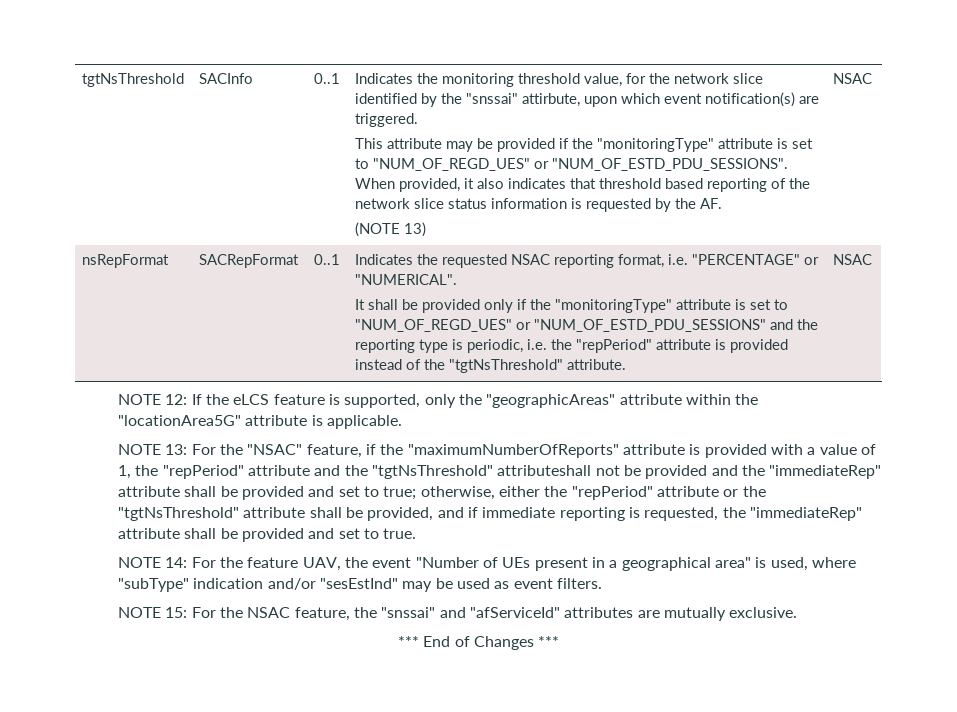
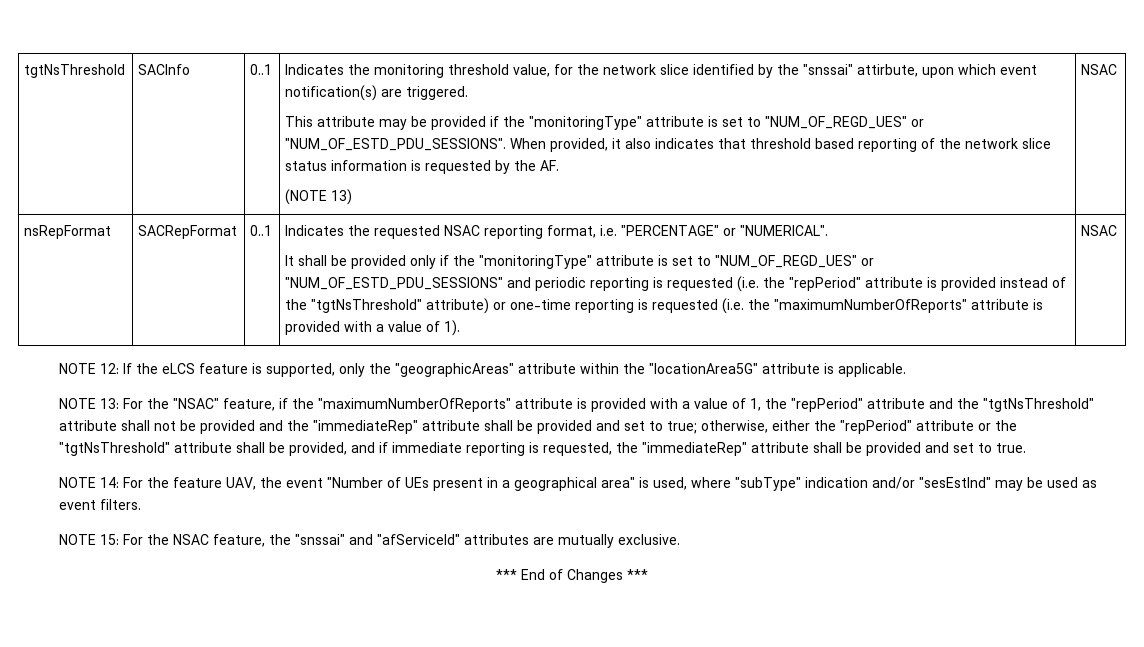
[797,319,819,330] [355,339,548,353] the reporting type is periodic, i.e. -> [535,276,760,292] periodic reporting is requested (i.e.
[567,359,627,370] attribute. -> [426,298,1044,314] [285,320,461,336] attribute) or one-time reporting is requested (i.e. the "maximumNumberOfReports" attribute is provided with a value of 1).
[497,465,592,476] attributeshall -> [59,420,151,431] attribute shall

